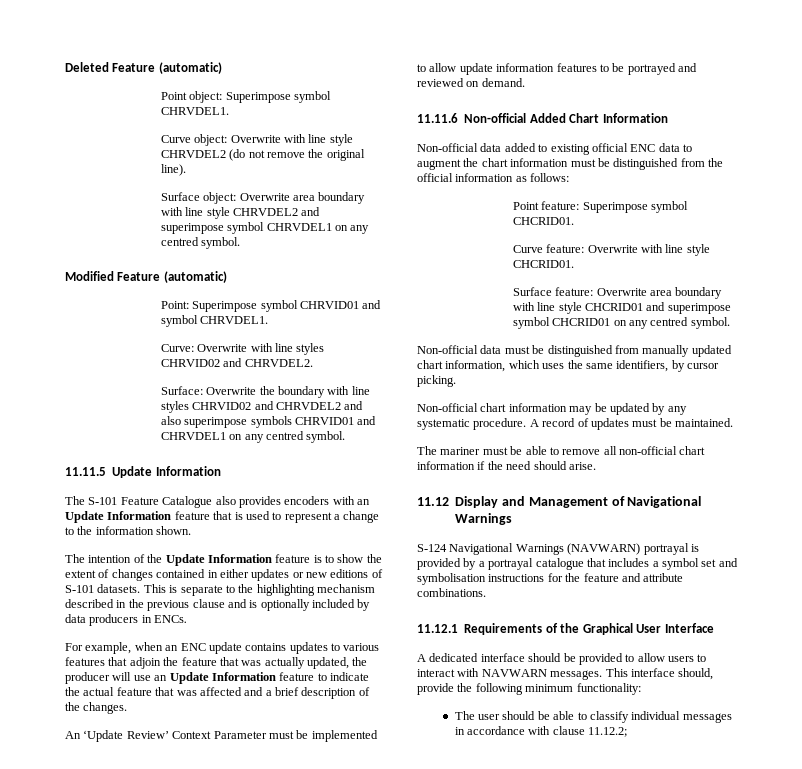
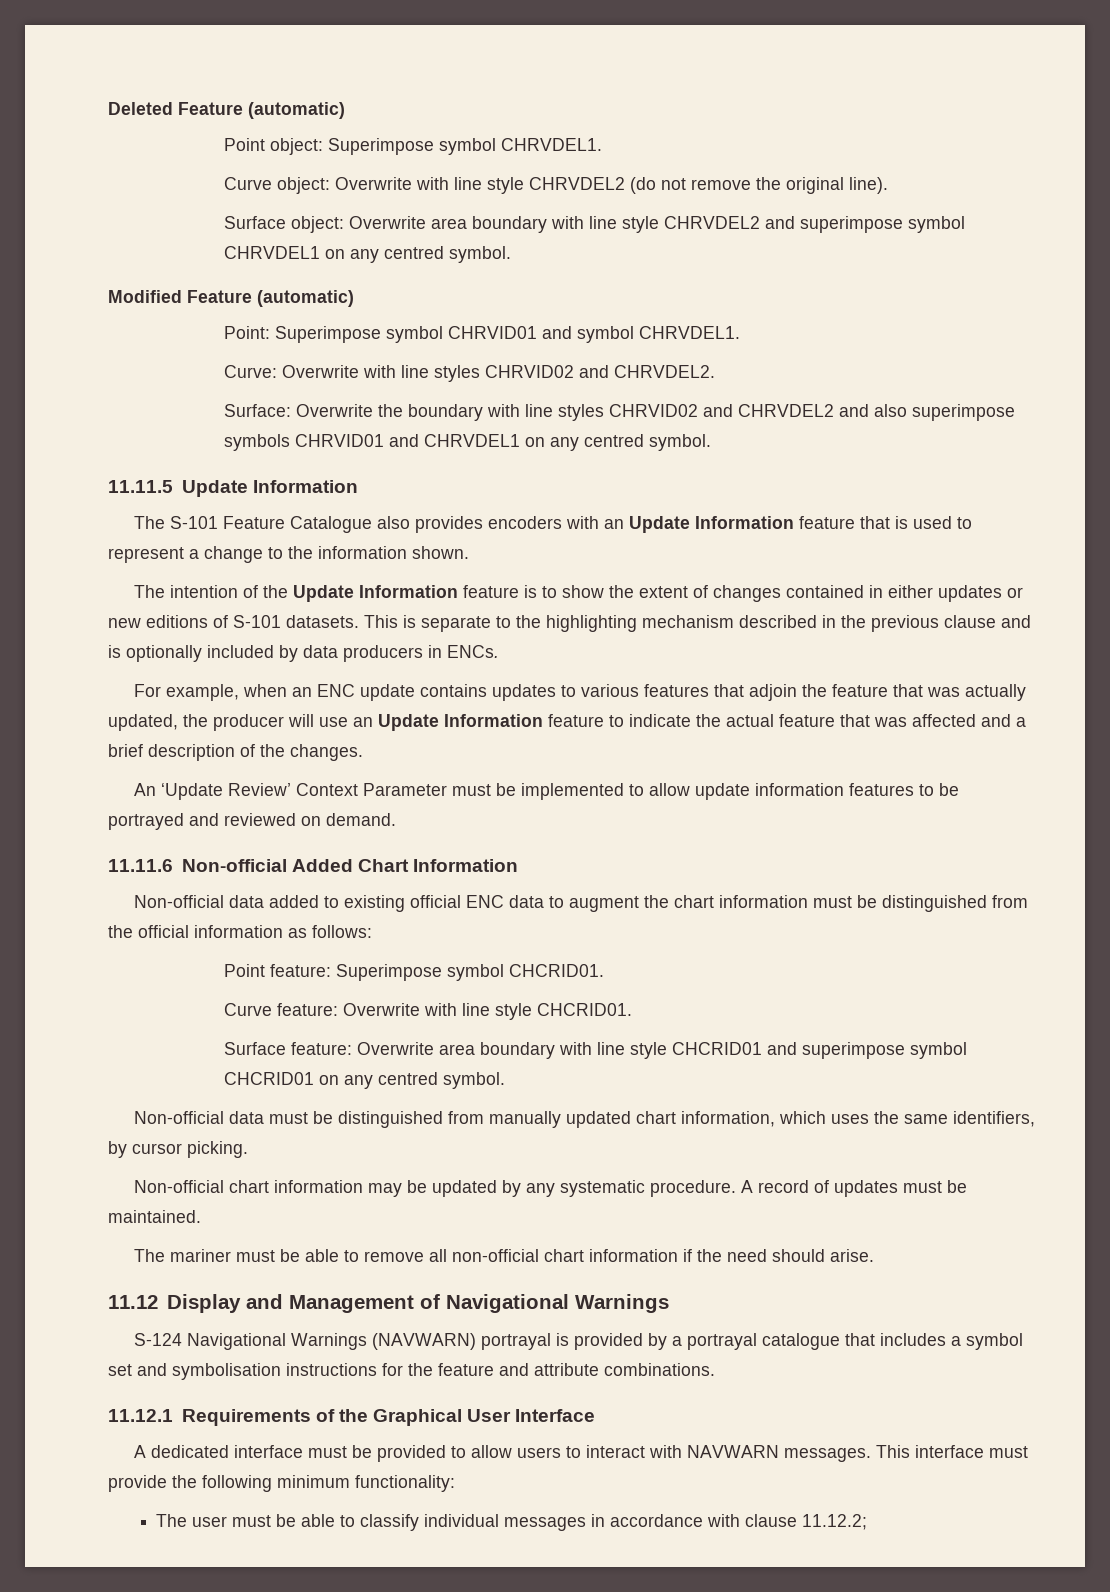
[528,653,562,662] should -> [307,1446,347,1458] must
[678,668,714,680] should, -> [988,1446,1028,1458] must
[502,711,536,720] should -> [232,1515,272,1527] must

